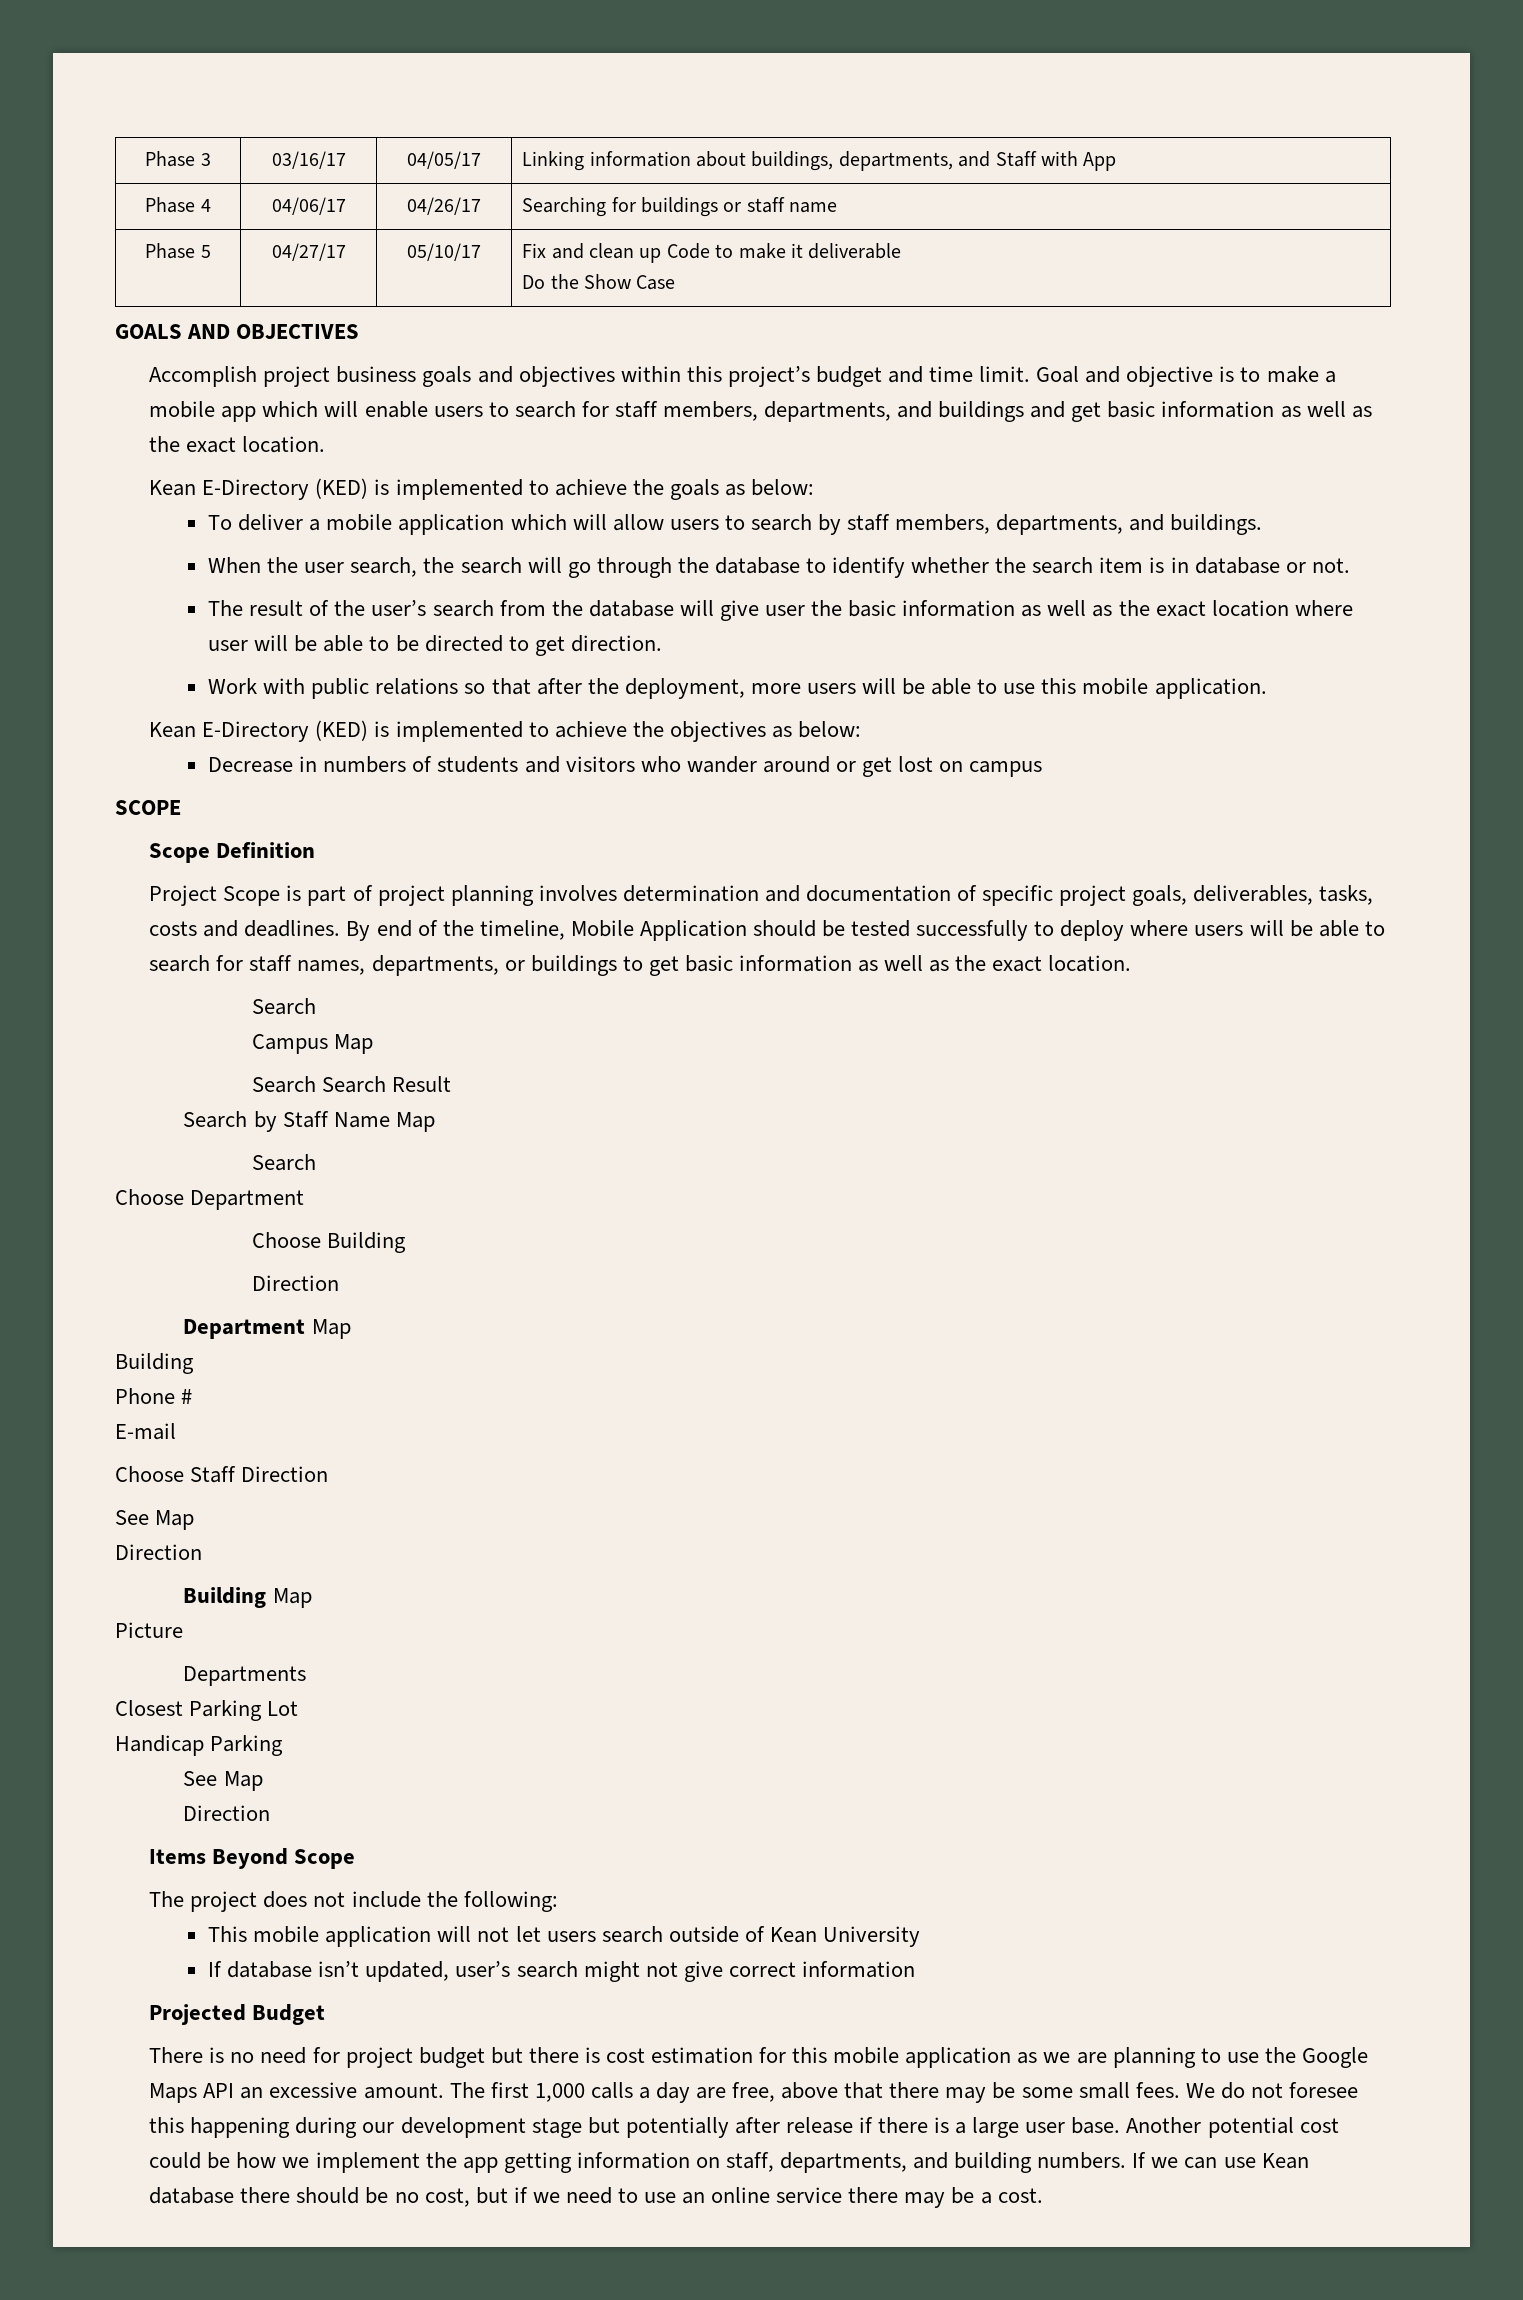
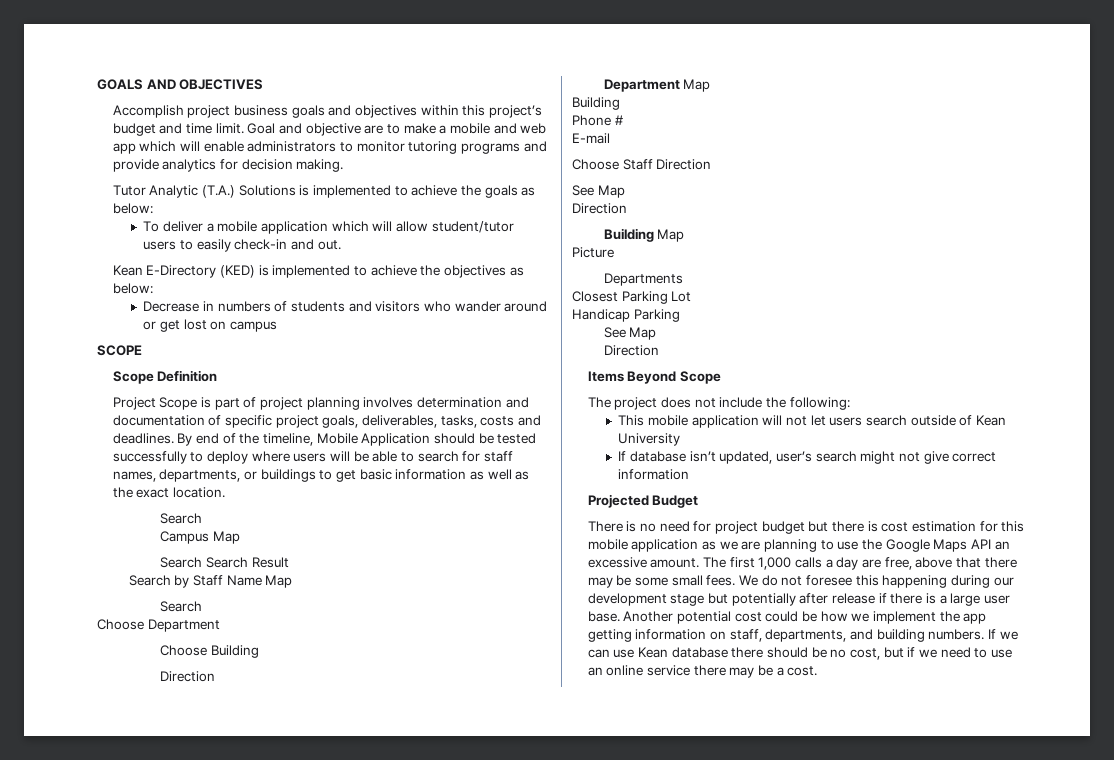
[145,151,211,167] [271,151,346,169] [407,151,481,169] [522,151,1117,171] [145,197,211,213] [271,197,346,215] [407,197,481,215] [522,197,838,217] [145,243,211,259] [271,243,346,261] [407,243,481,261] [522,243,902,263] [522,274,676,290] Phase 3 | 03/16/17 | 04/05/17 | Linking information about buildings, departments, and Staff with App // Phase 4 | 04/06/17 | 04/26/17 | Searching for buildings or staff name // Phase 5 | 04/27/17 | 05/10/17 | Fix and clean up Code to make it deliverable // Do the Show Case // -> (97, 84) none
[1219,366,1235,382] is -> [364,125,384,134] are
(216, 409) none -> [493,123,547,134] and web
[433,401,1372,422] [149,436,326,453] [149,478,369,500] users to search for staff members, departments, and buildings and get basic information as well as the exact location. // Kean E-Directory (KED) -> [247,141,547,154] [112,159,344,172] [112,185,296,198] administrators to monitor tutoring programs and provide analytics for decision making. // Tutor Analytic (T.A.) Solutions
[669,514,1263,535] [208,557,1350,578] [208,600,1353,621] [208,635,662,656] [208,678,1267,699] users to search by staff members, departments, and buildings. // When the user search, the search will go through the database to identify whether the search item is in database or not. // The result of the user’s search from the database will give user the basic information as well as the exact location where user will be able to be directed to get direction. // Work with public relations so that after the deployment, more users will be able to use this mobile application. -> [431,221,514,233] [143,239,341,252] student/tutor users to easily check-in and out.

